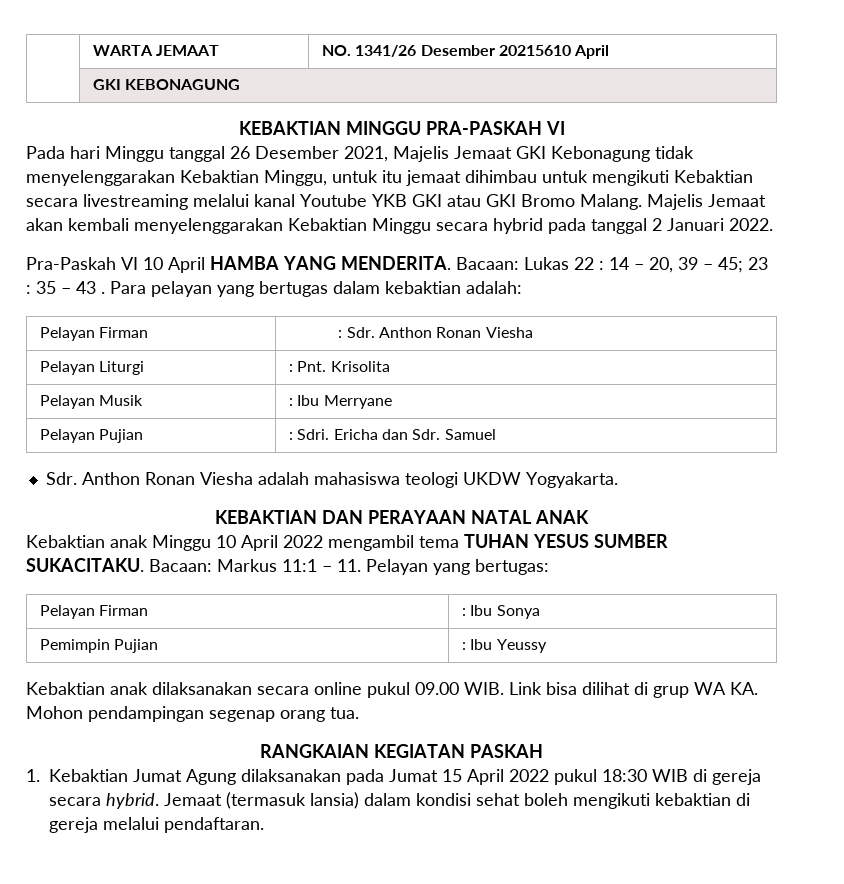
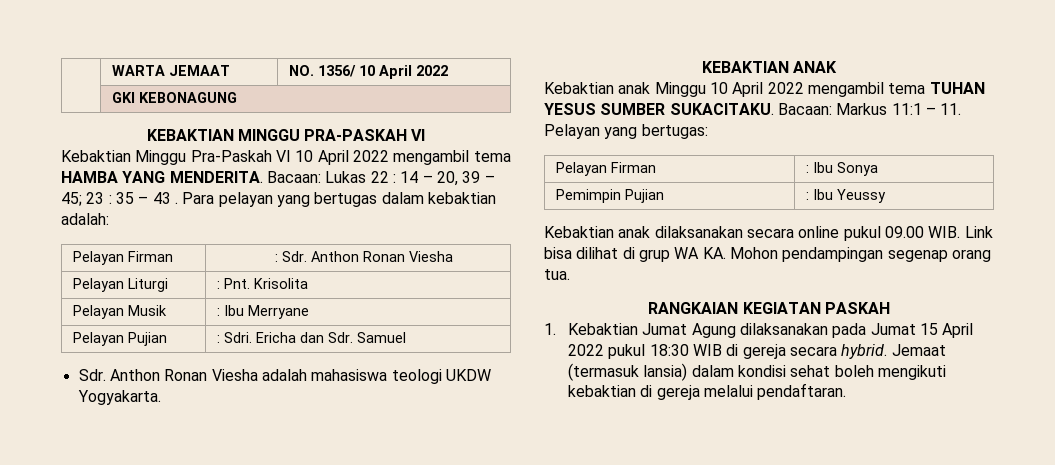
[355,45,610,59] 1341/26 Desember 20215610 April -> [317,65,448,79] 1356/ 10 April 2022
[26,146,694,162] [26,170,753,186] [26,194,766,210] [26,218,773,234] Pada hari Minggu tanggal 26 Desember 2021, Majelis Jemaat GKI Kebonagung tidak menyelenggarakan Kebaktian Minggu, untuk itu jemaat dihimbau untuk mengikuti Kebaktian secara livestreaming melalui kanal Youtube YKB GKI atau GKI Bromo Malang. Majelis Jemaat akan kembali menyelenggarakan Kebaktian Minggu secara hybrid pada tanggal 2 Januari 2022. // -> [61,150,187,165] Kebaktian Minggu
(205, 265) none -> [352,150,511,165] 2022 mengambil tema
[322,510,532,524] DAN PERAYAAN NATAL -> (789, 67) none

